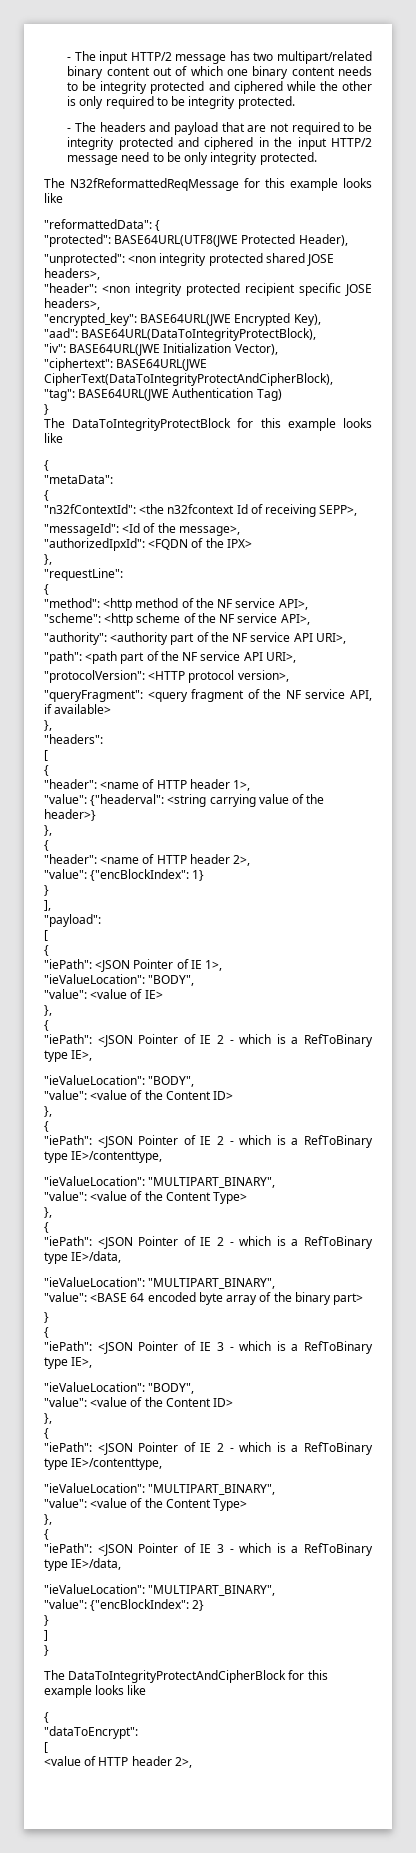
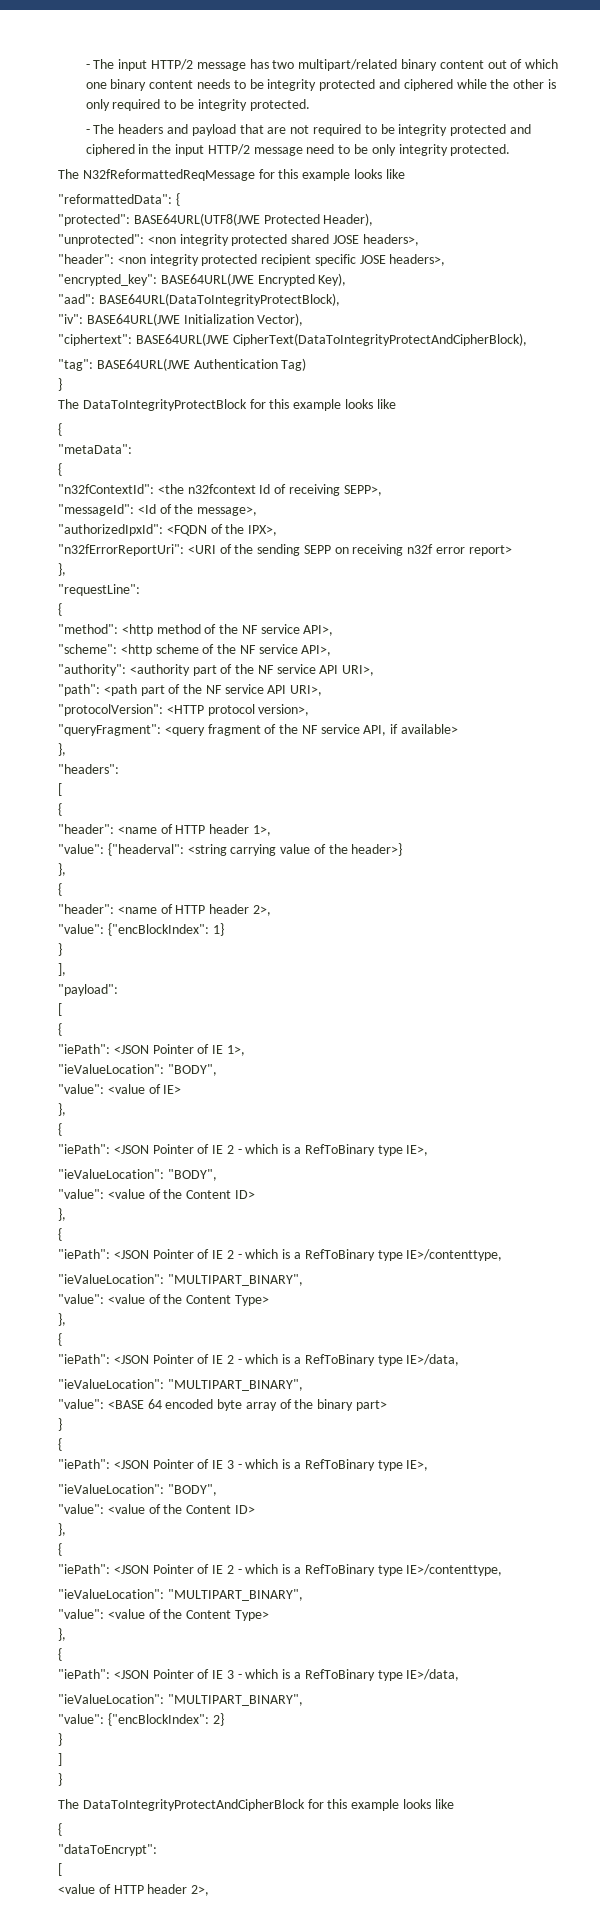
[226,539,252,548] IPX> -> [248,525,278,536] [58,544,512,556] IPX>, // "n32fErrorReportUri": <URI of the sending SEPP on receiving n32f error report>

